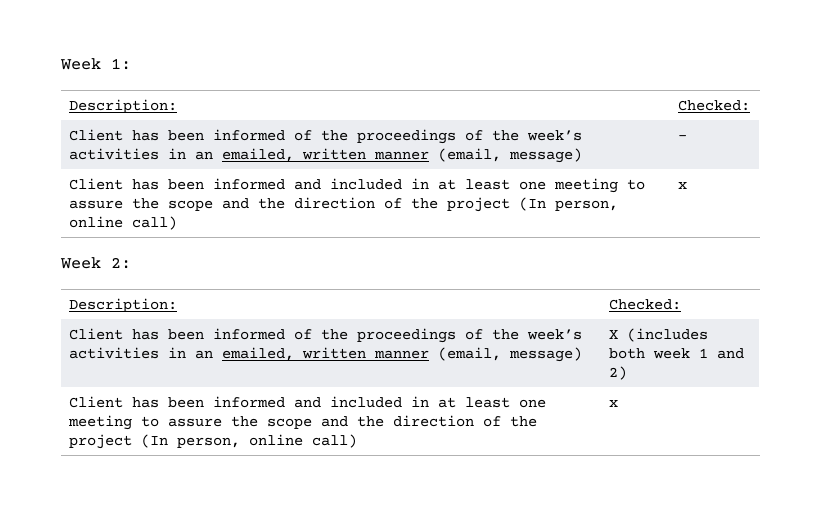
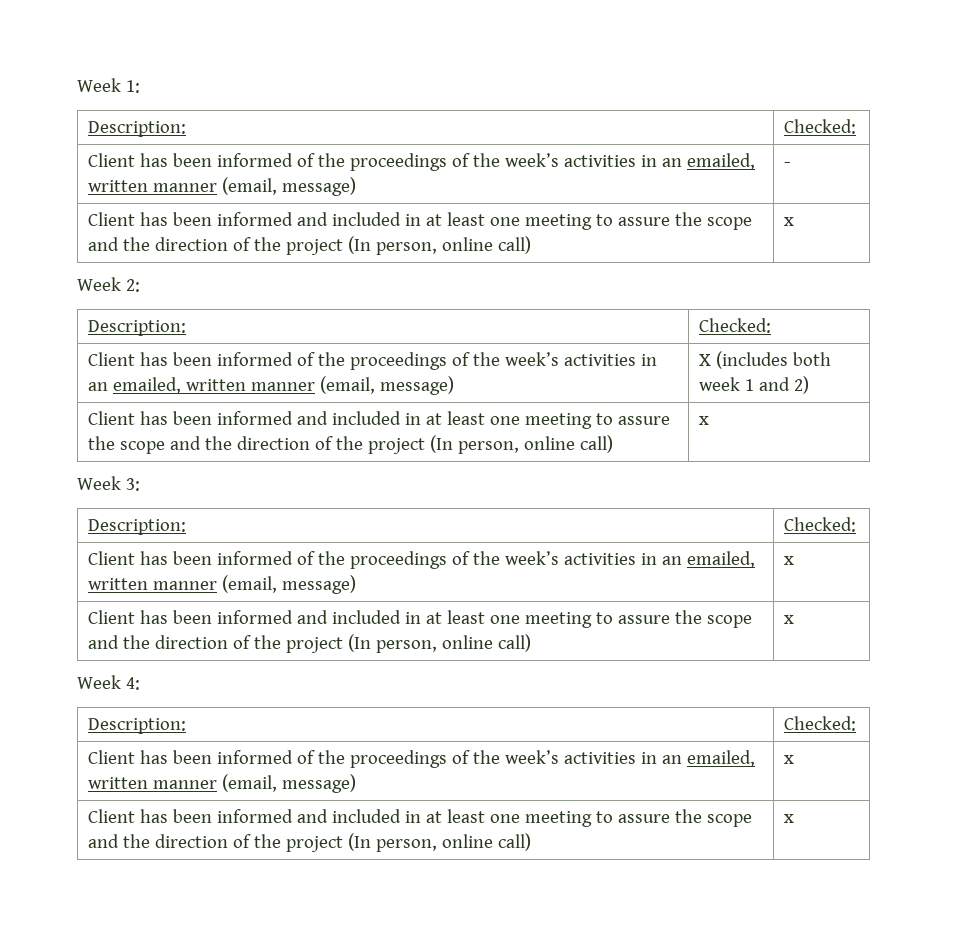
(618, 403) none -> [77,476,140,491] [88,519,187,535] [784,517,857,532] [88,551,756,569] [88,575,357,594] [784,556,795,565] [88,610,753,628] [88,634,532,653] [784,615,795,624] [77,675,140,690] [88,718,187,734] [784,716,857,731] [88,750,756,768] [88,774,357,793] [784,755,795,764] [88,809,753,827] [88,833,532,852] [784,814,795,823] // Week 3: // Description: | Checked: // Client has been informed of the proceedings of the week’s activities in an emailed, written manner (email, message) | x // Client has been informed and included in at least one meeting to assure the scope and the direction of the project (In person, online call) | x // Week 4: // Description: | Checked: // Client has been informed of the proceedings of the week’s activities in an emailed, written manner (email, message) | x // Client has been informed and included in at least one meeting to assure the scope and the direction of the project (In person, online call) | x

